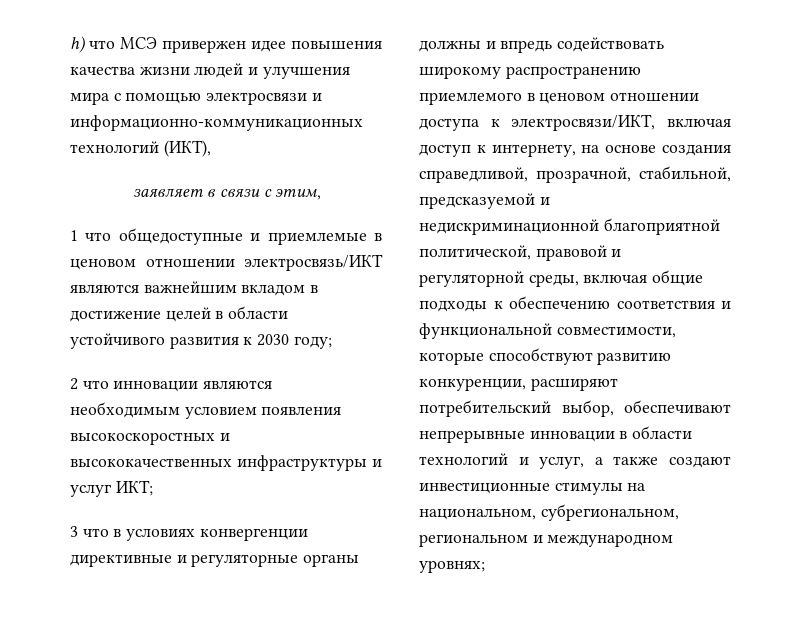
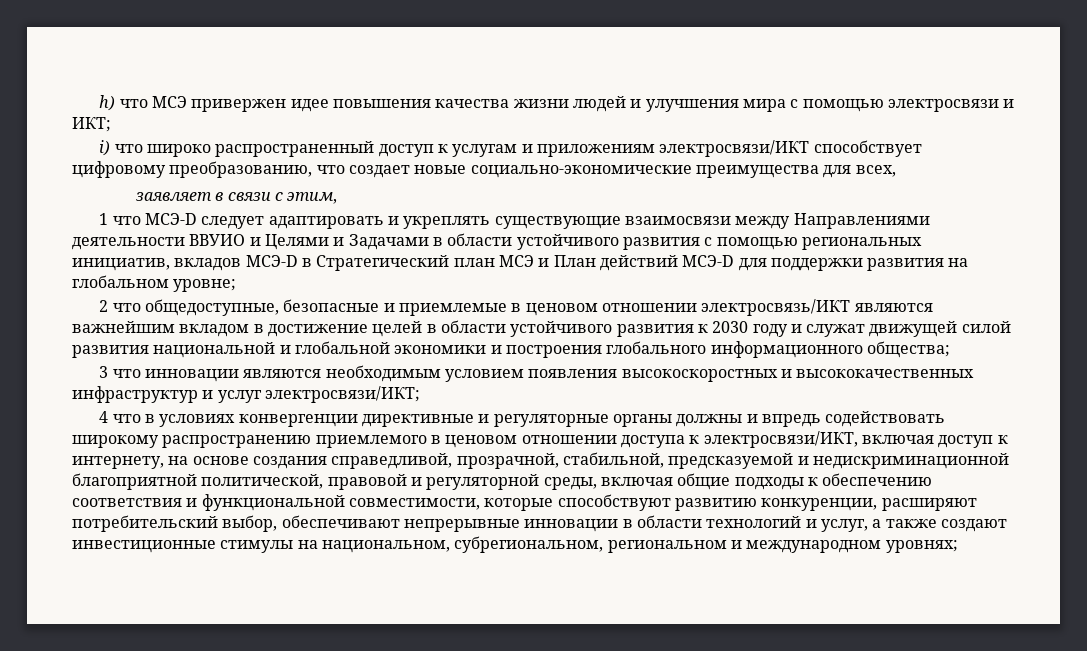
[70,115,363,131] [70,140,211,157] информационно-коммуникационных технологий (ИКТ), -> [72,117,111,132] [99,140,922,157] [72,161,896,178] ИКТ; // i) что широко распространенный доступ к услугам и приложениям электросвязи/ИКТ способствует цифровому преобразованию, что создает новые социально-экономические преимущества для всех,
[118,228,243,245] общедоступные -> [144,213,930,229] [72,233,922,250] [72,255,969,271] [72,275,237,292] [99,299,380,316] МСЭ-D следует адаптировать и укреплять существующие взаимосвязи между Направлениями деятельности ВВУИО и Целями и Задачами в области устойчивого развития с помощью региональных инициатив, вкладов МСЭ-D в Стратегический план МСЭ и План действий МСЭ-D для поддержки развития на глобальном уровне; // 2 что общедоступные, безопасные
[293,336,332,349] [70,378,78,390] году; // 2 -> [752,321,1011,337] [72,341,950,358] [99,366,109,378] году и служат движущей силой развития национальной и глобальной экономики и построения глобального информационного общества; // 3
[237,455,367,471] инфраструктуры -> [72,386,198,403] инфраструктур
[115,480,153,496] [70,526,78,537] ИКТ; // 3 -> [264,386,420,403] [99,411,109,423] электросвязи/ИКТ; // 4

